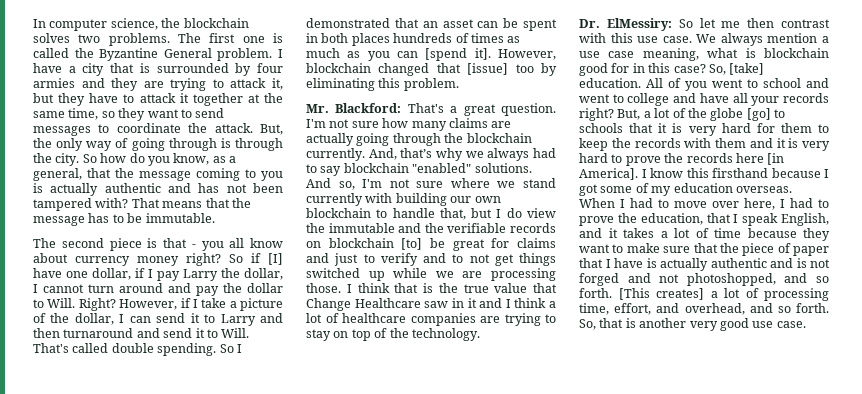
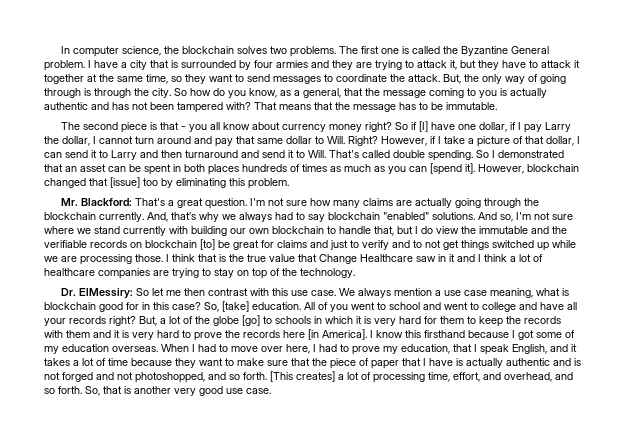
[223,283,242,293] the -> [236,136,283,144] that same
[50,313,70,323] the -> [525,136,544,144] that
[629,123,654,133] that -> [314,316,353,324] in which
[617,213,637,223] the -> [383,346,398,354] my

